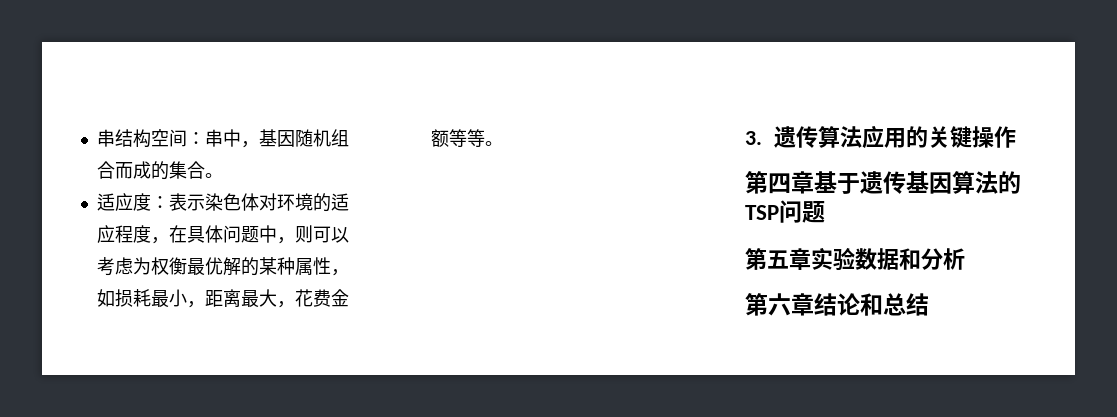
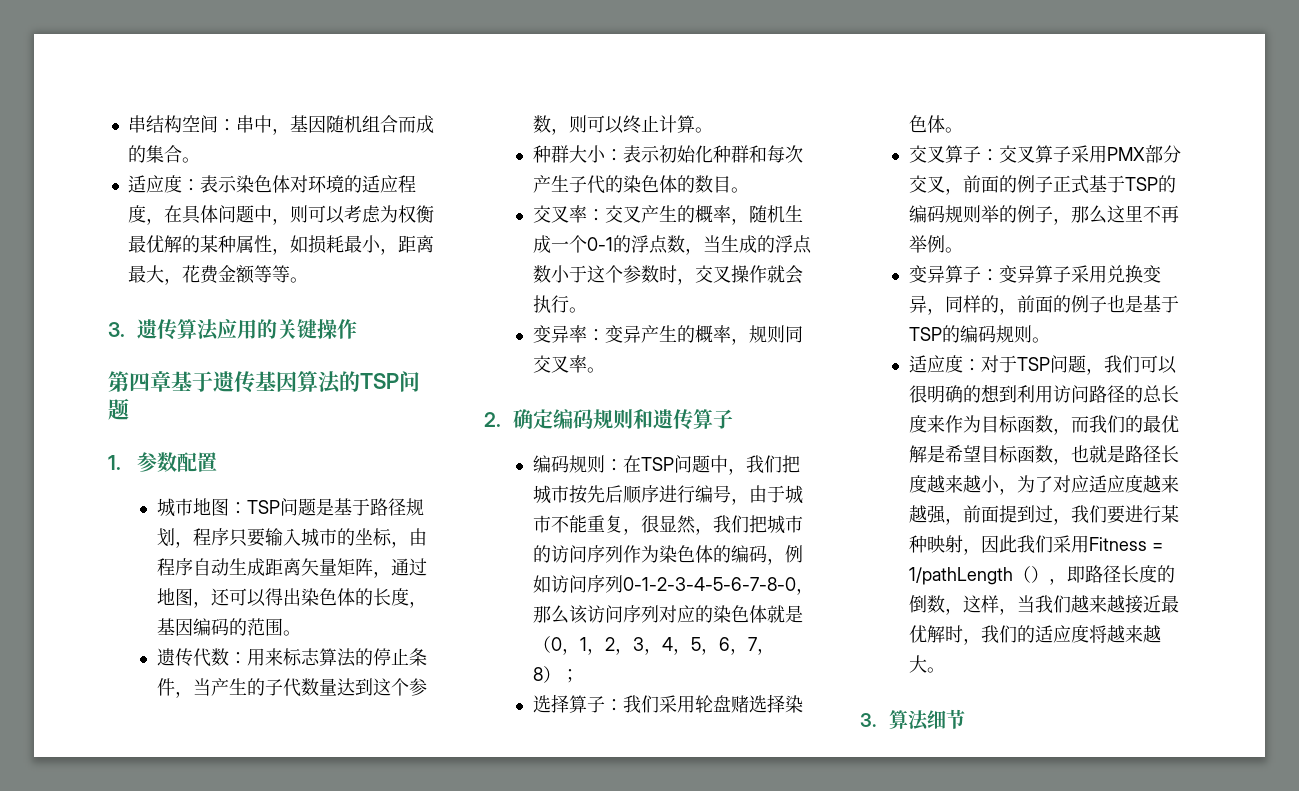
[745,247,965,271] [745,293,929,316] 第五章实验数据和分析 // 第六章结论和总结 -> [108,452,217,472] [156,498,424,517] [156,528,427,548] [156,558,427,578] [156,588,427,608] [156,618,301,636] [156,648,427,667] [156,678,427,698] [532,115,713,135] [532,145,803,163] [532,175,749,194] [532,205,803,225] [532,235,812,255] [532,265,803,285] [532,295,587,313] [532,325,803,345] [532,355,605,373] [484,409,733,430] [532,455,800,475] [532,485,803,505] [532,515,803,535] [532,545,803,565] [532,575,814,595] [532,605,803,624] [532,636,775,655] [532,666,579,683] [532,694,803,713] [908,115,963,133] [908,145,1181,163] [908,175,1176,195] [908,205,1179,225] [908,235,963,253] [908,265,1161,283] [908,295,1179,315] [908,325,1050,343] [908,355,1177,375] [908,384,1179,403] [908,415,1179,435] [908,445,1179,465] [908,475,1179,495] [908,505,1179,525] [908,535,1163,555] [908,565,1175,585] [908,595,1179,615] [908,625,1161,645] [908,655,945,673] [860,709,965,731] 1.参数配置 // 城市地图：TSP问题是基于路径规划，程序只要输入城市的坐标，由程序自动生成距离矢量矩阵，通过地图，还可以得出染色体的长度，基因编码的范围。 // 遗传代数：用来标志算法的停止条件，当产生的子代数量达到这个参数，则可以终止计算。 // 种群大小：表示初始化种群和每次产生子代的染色体的数目。 // 交叉率：交叉产生的概率，随机生成一个0-1的浮点数，当生成的浮点数小于这个参数时，交叉操作就会执行。 // 变异率：变异产生的概率，规则同交叉率。 // 2.确定编码规则和遗传算子 // 编码规则：在TSP问题中，我们把城市按先后顺序进行编号，由于城市不能重复，很显然，我们把城市的访问序列作为染色体的编码，例如访问序列0-1-2-3-4-5-6-7-8-0，那么该访问序列对应的染色体就是（0，1，2，3，4，5，6，7，8）； // 选择算子：我们采用轮盘赌选择染色体。 // 交叉算子：交叉算子采用PMX部分交叉，前面的例子正式基于TSP的编码规则举的例子，那么这里不再举例。 // 变异算子：变异算子采用兑换变异，同样的，前面的例子也是基于TSP的编码规则。 // 适应度：对于TSP问题，我们可以很明确的想到利用访问路径的总长度来作为目标函数，而我们的最优解是希望目标函数，也就是路径长度越来越小，为了对应适应度越来越强，前面提到过，我们要进行某种映射，因此我们采用Fitness = 1/pathLength（），即路径长度的倒数，这样，当我们越来越接近最优解时，我们的适应度将越来越大。 // 3.算法细节

